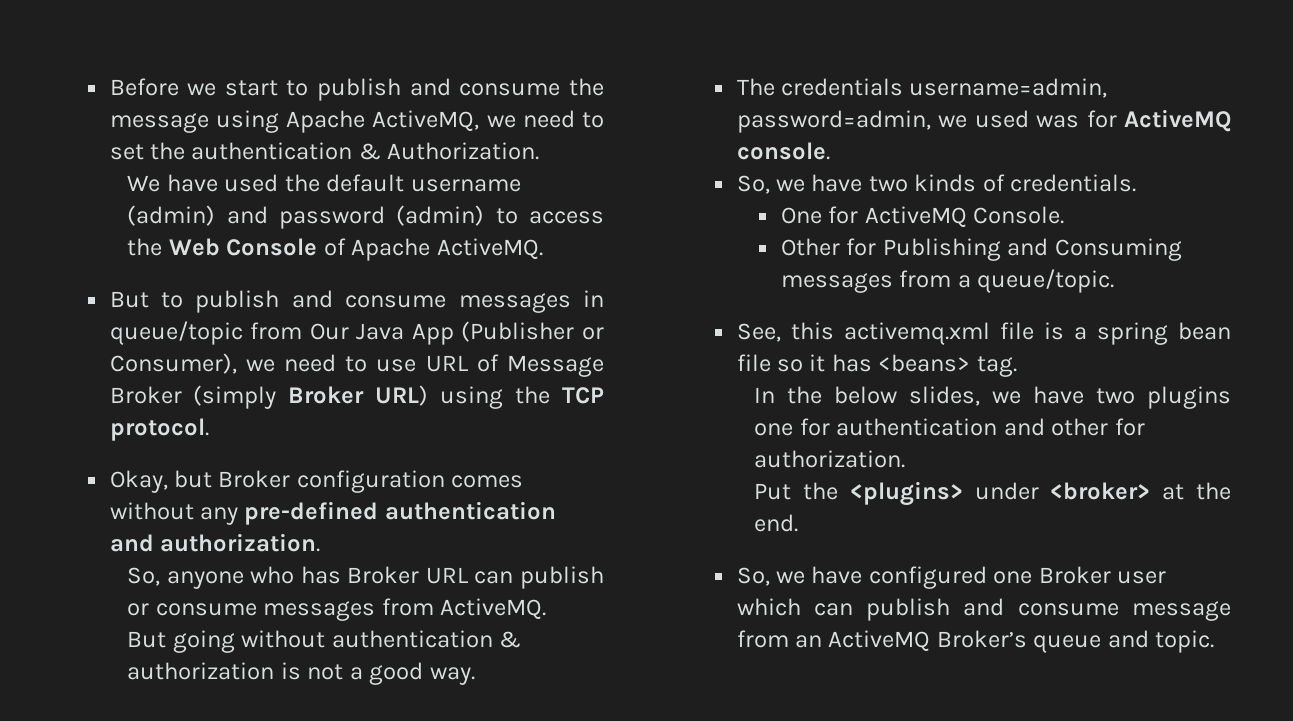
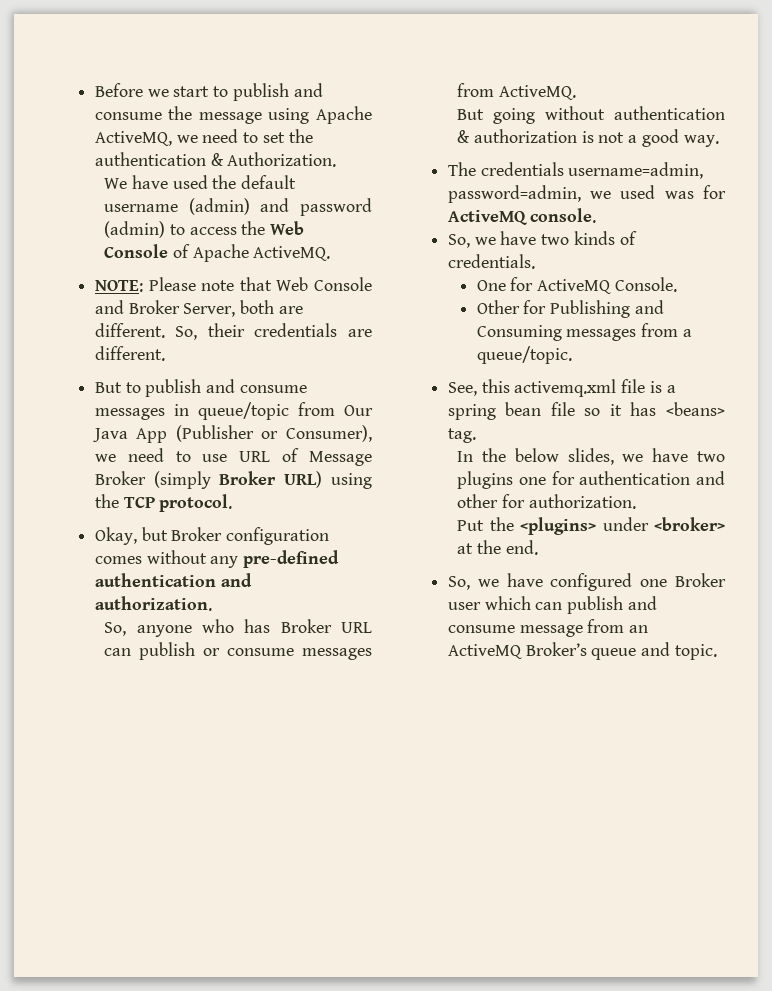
(543, 249) none -> [94,277,372,292] [94,300,303,317] [94,323,372,340] [94,346,165,361] // NOTE: Please note that Web Console and Broker Server, both are different. So, their credentials are different.

